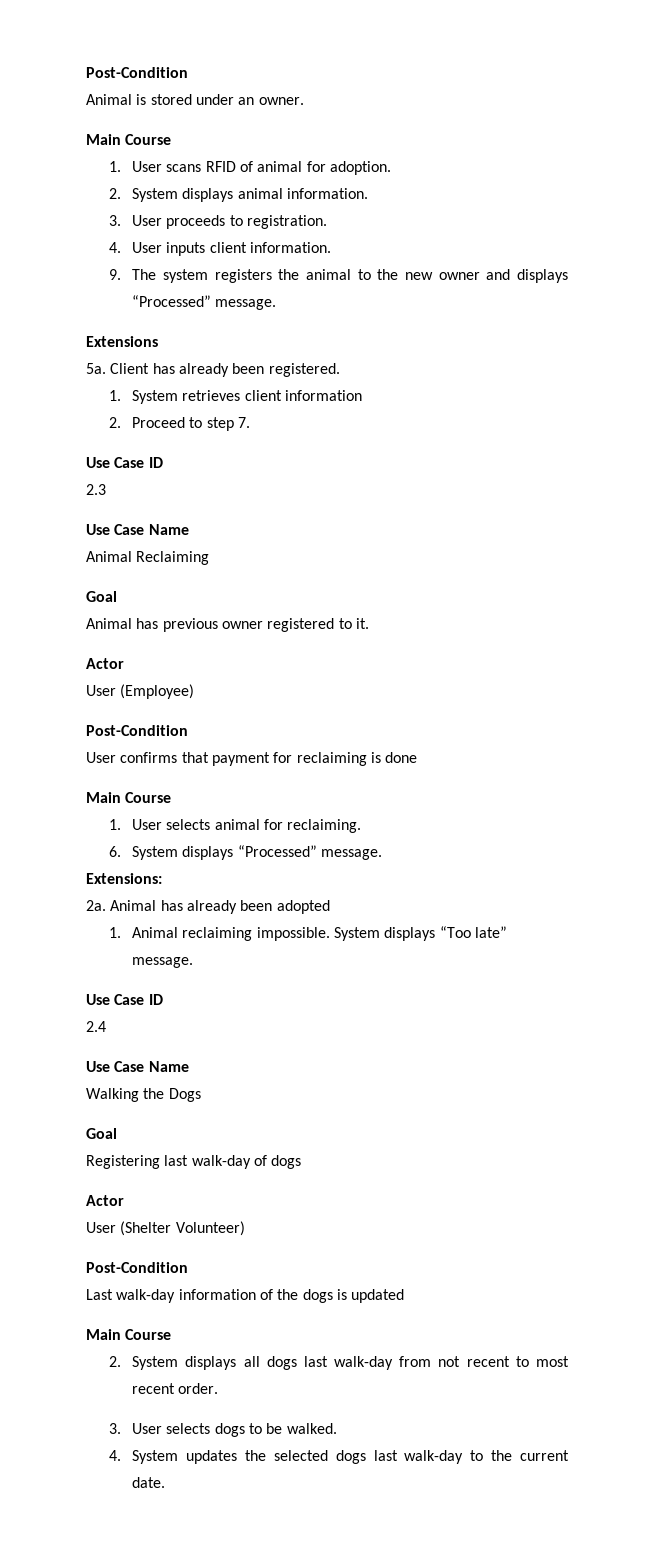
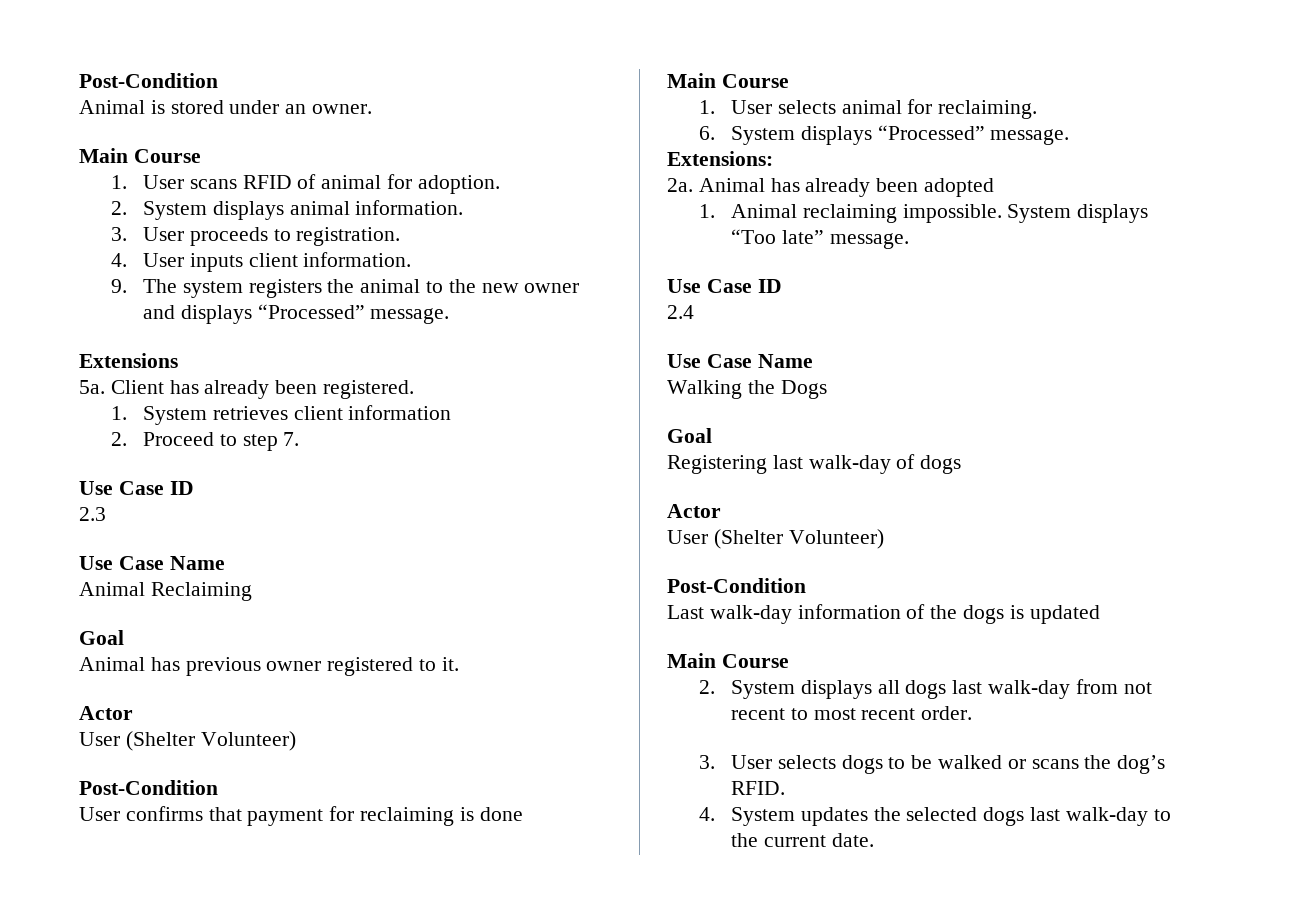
[120,684,195,699] (Employee) -> [125,731,296,751] (Shelter Volunteer)
[286,1423,337,1434] walked. -> [938,755,1166,774] [731,781,786,795] walked or scans the dog’s RFID.

